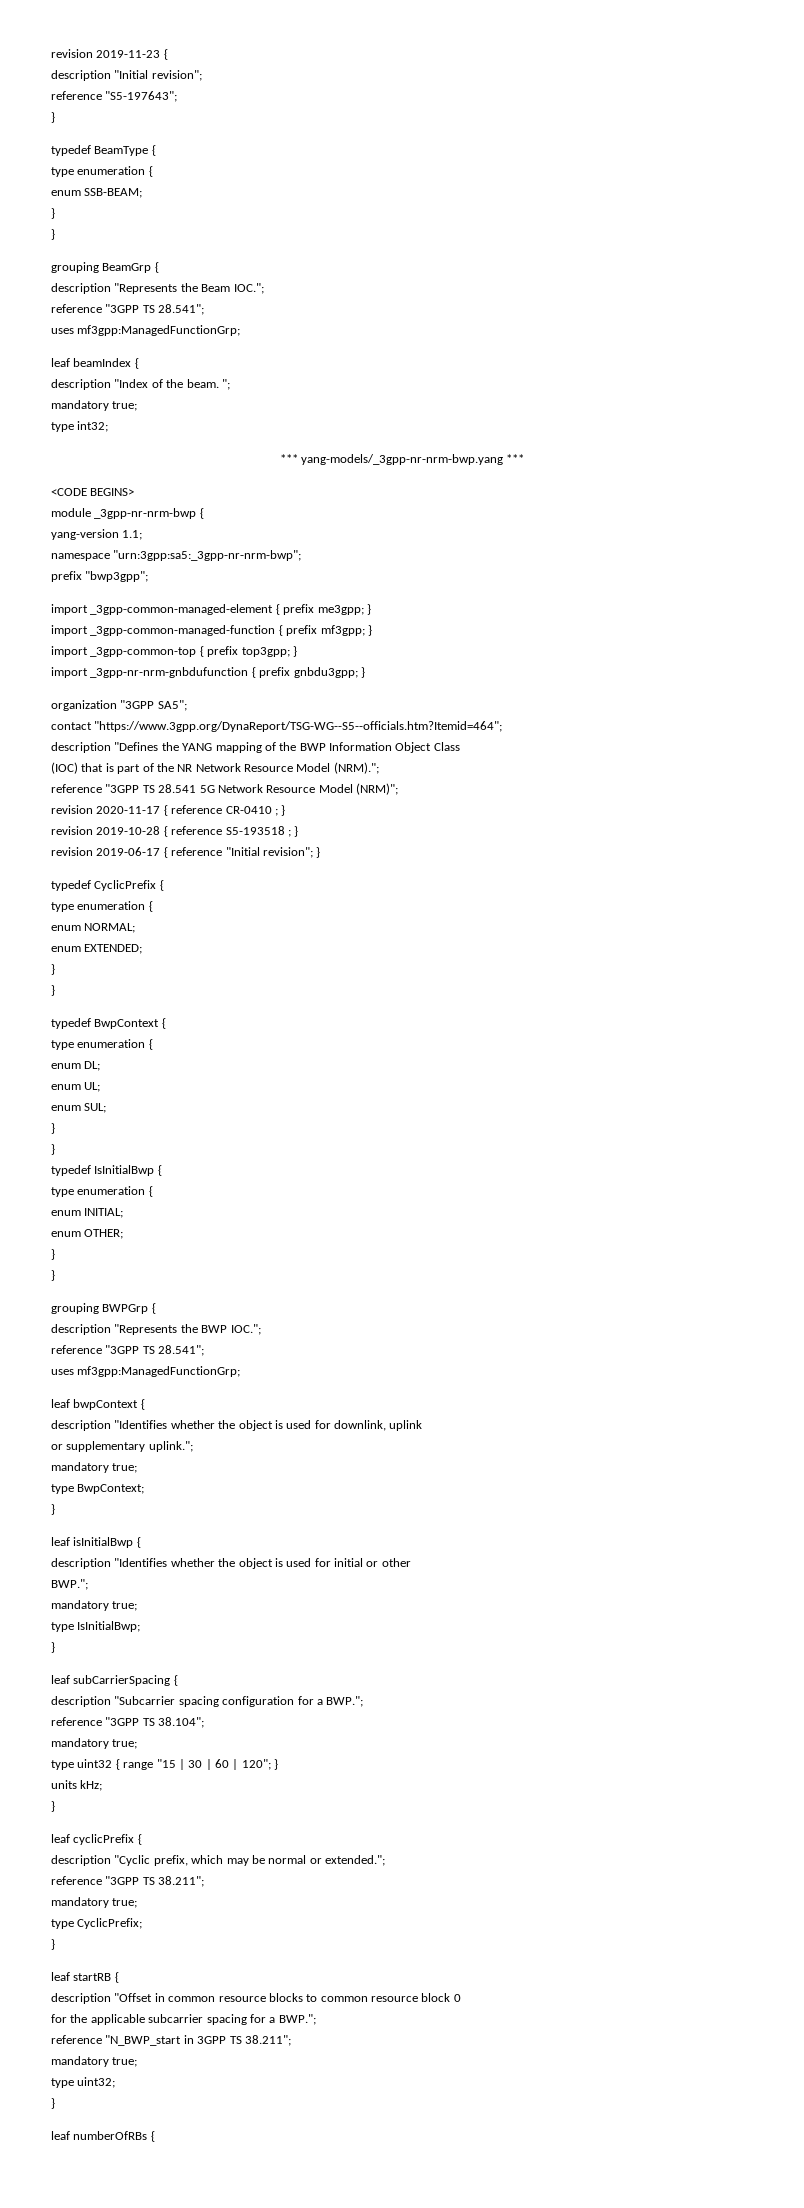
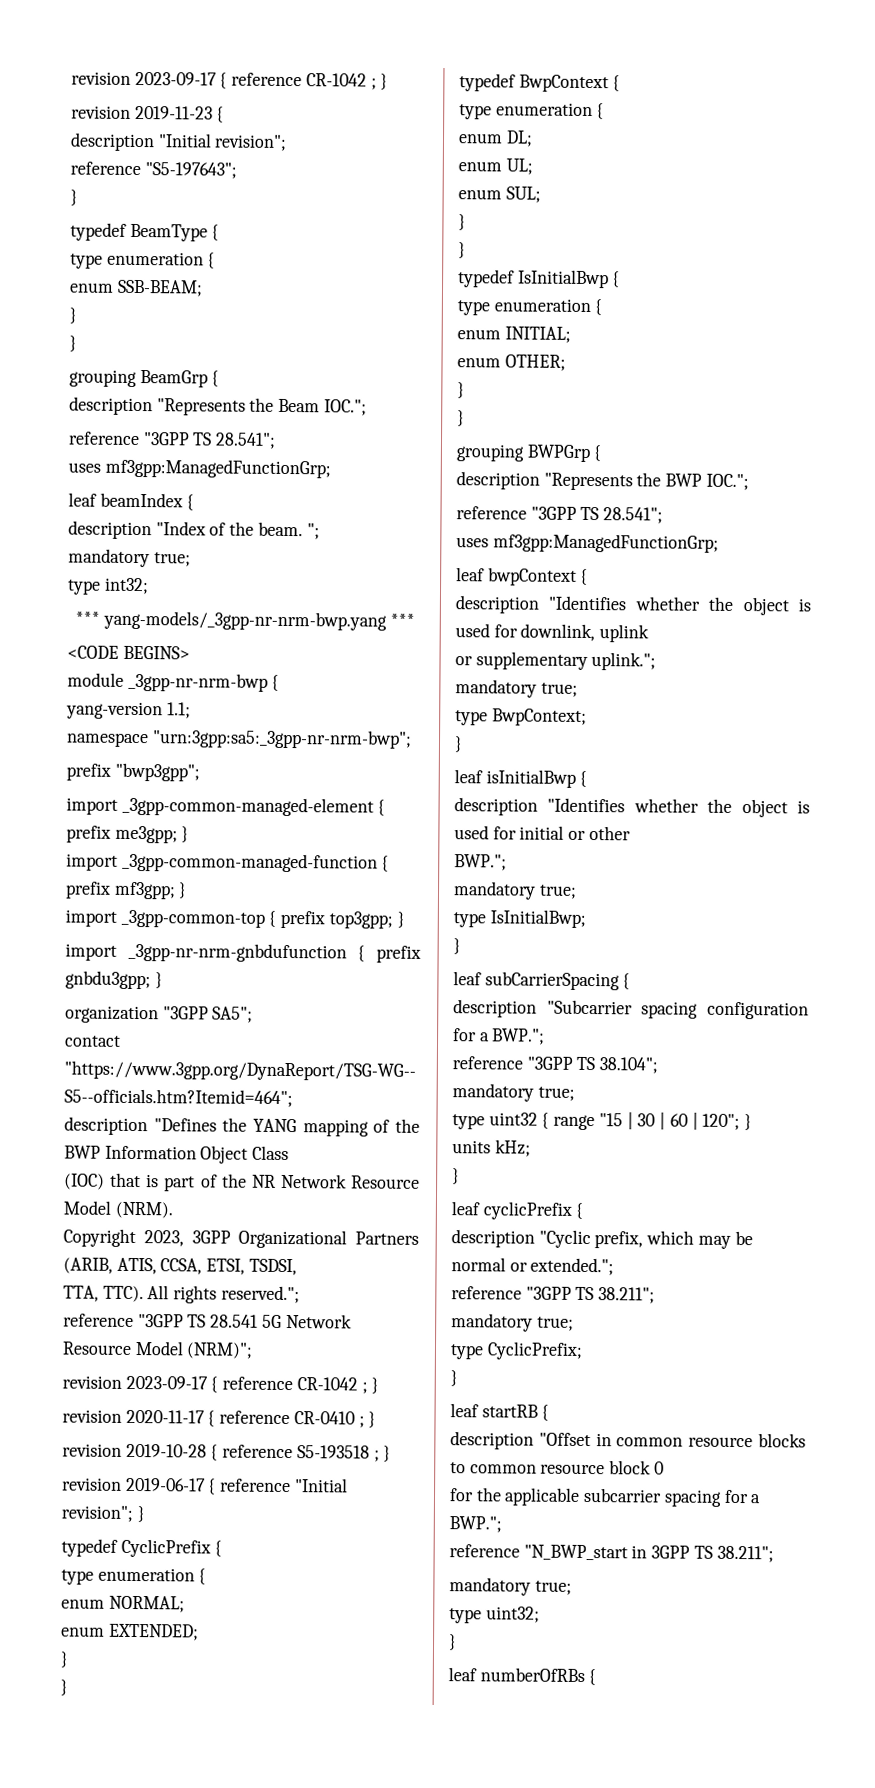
[51,49,93,58] revision -> [71,71,389,90] [71,105,131,119] revision 2023-09-17 { reference CR-1042 ; } // revision
[333,762,379,774] (NRM)."; -> [114,1201,173,1219] [63,1228,419,1249] [63,1257,297,1276] [63,1285,300,1304] (NRM). // Copyright 2023, 3GPP Organizational Partners (ARIB, ATIS, CCSA, ETSI, TSDSI, // TTA, TTC). All rights reserved.";
(398, 789) none -> [62,1375,380,1394] // revision 2023-09-17 { reference CR-1042 ; }

